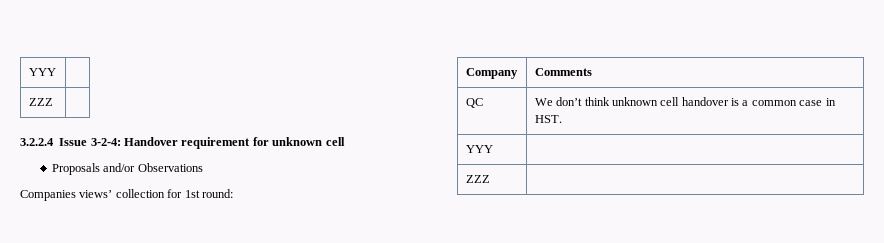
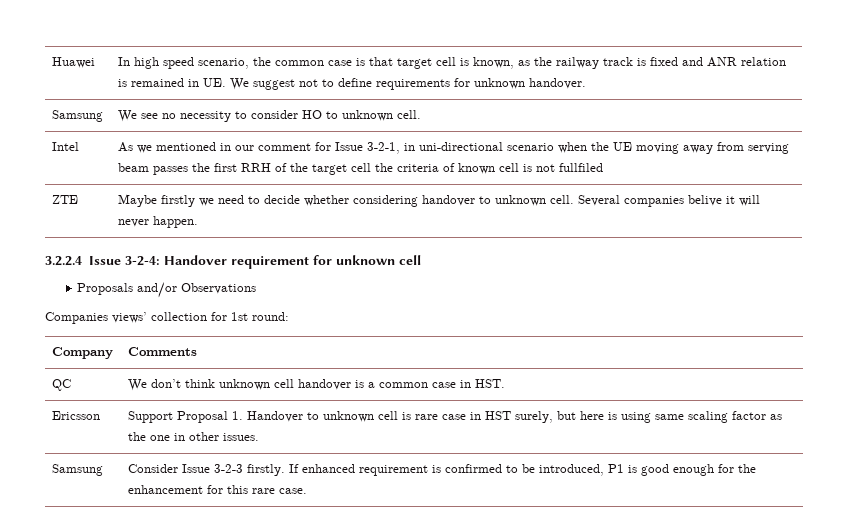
[28,68,56,76] [28,98,53,106] YYY | // ZZZ | -> [52,57,96,68] [118,57,787,69] [118,78,587,90] [52,110,104,122] [118,110,422,122] [52,142,80,151] [118,142,790,154] [118,163,604,175] [52,195,79,204] [118,194,761,207] [118,216,199,228] Huawei | In high speed scenario, the common case is that target cell is known, as the railway track is fixed and ANR relation is remained in UE. We suggest not to define requirements for unknown handover. // Samsung | We see no necessity to consider HO to unknown cell. // Intel | As we mentioned in our comment for Issue 3-2-1, in uni-directional scenario when the UE moving away from serving beam passes the first RRH of the target cell the criteria of known cell is not fullfiled // ZTE | Maybe firstly we need to decide whether considering handover to unknown cell. Several companies belive it will never happen.
[465,145,493,153] [465,175,490,183] YYY | // ZZZ | -> [52,411,101,420] [128,411,783,423] [128,432,260,441] [52,464,104,476] [128,464,757,476] [128,485,308,494] Ericsson | Support Proposal 1. Handover to unknown cell is rare case in HST surely, but here is using same scaling factor as the one in other issues. // Samsung | Consider Issue 3-2-3 firstly. If enhanced requirement is confirmed to be introduced, P1 is good enough for the enhancement for this rare case.

